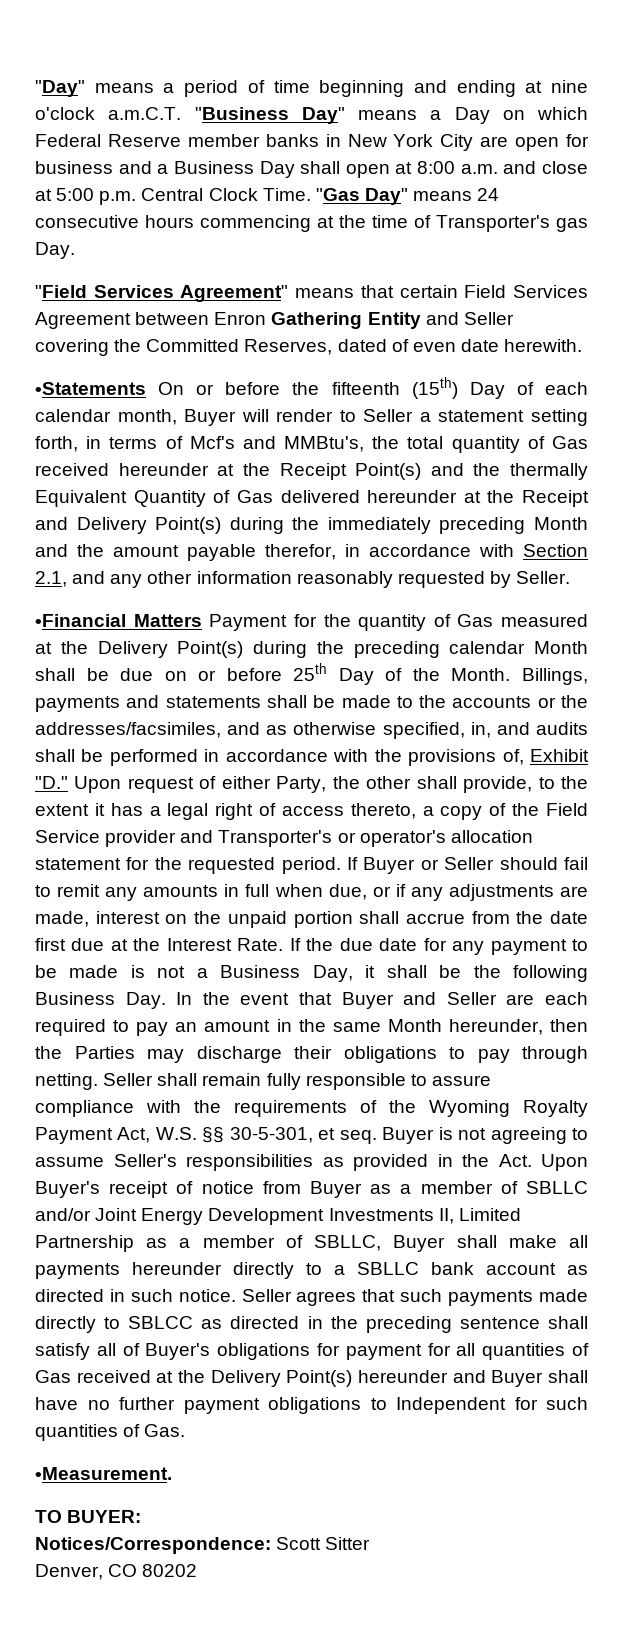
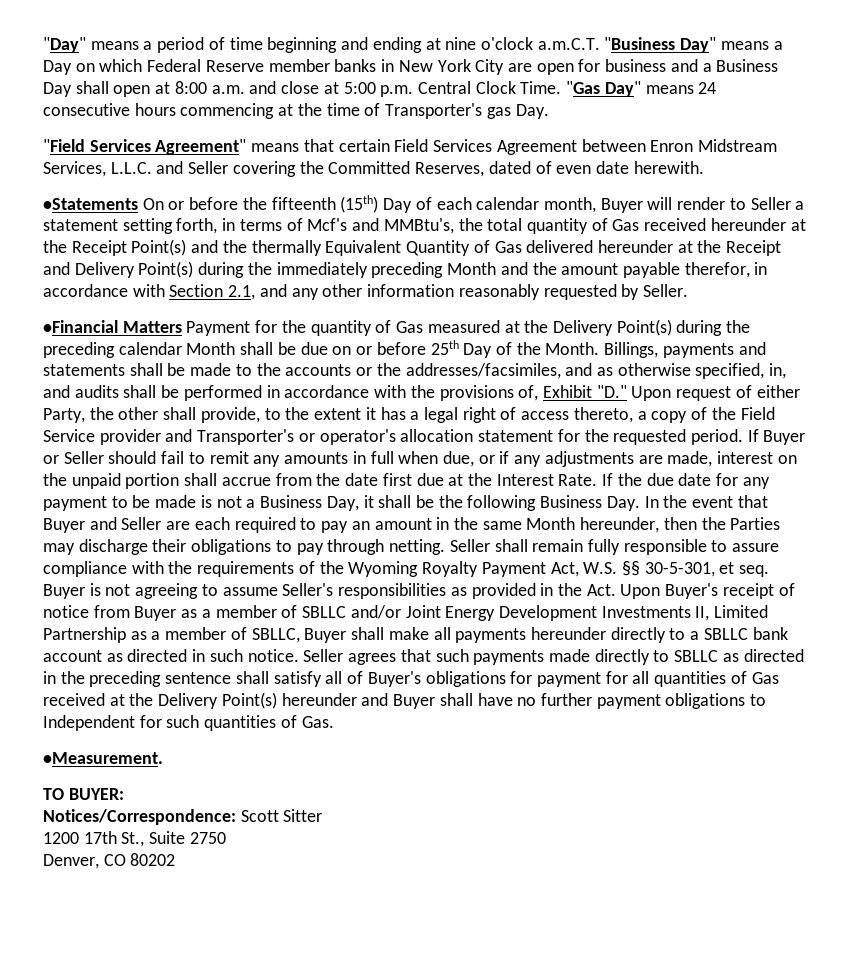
[271,312,421,329] Gathering Entity -> [697,139,777,152] [43,161,152,177] Midstream Services, L.L.C.
[128,1316,194,1329] SBLCC -> [674,650,719,662] SBLLC
(371, 1543) none -> [43,831,226,847] // 1200 17th St., Suite 2750

